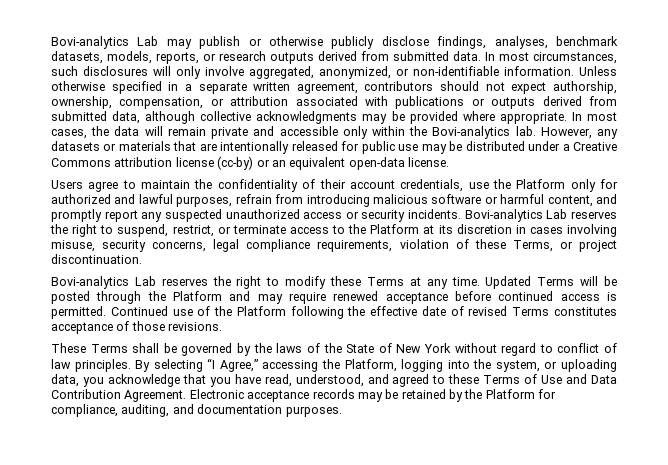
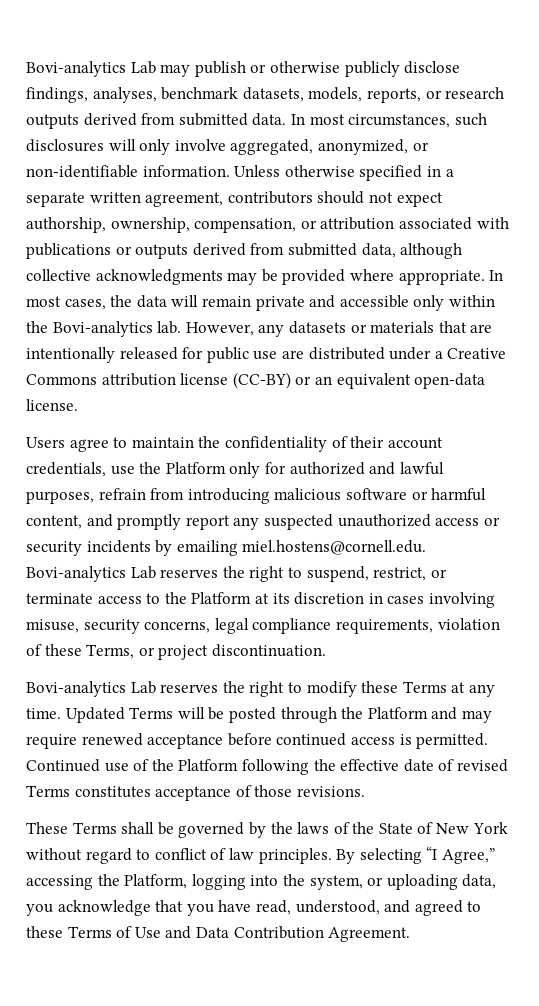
[421,141,463,154] may be -> [281,350,304,359] are
[217,156,254,170] (cc-by) -> [232,372,291,389] (CC-BY)
[408,209,462,219] incidents. -> [86,540,427,556] incidents by emailing miel.hostens@cornell.edu.
[189,389,557,402] [51,404,342,417] Electronic acceptance records may be retained by the Platform for compliance, auditing, and documentation purposes. -> (411, 934) none

